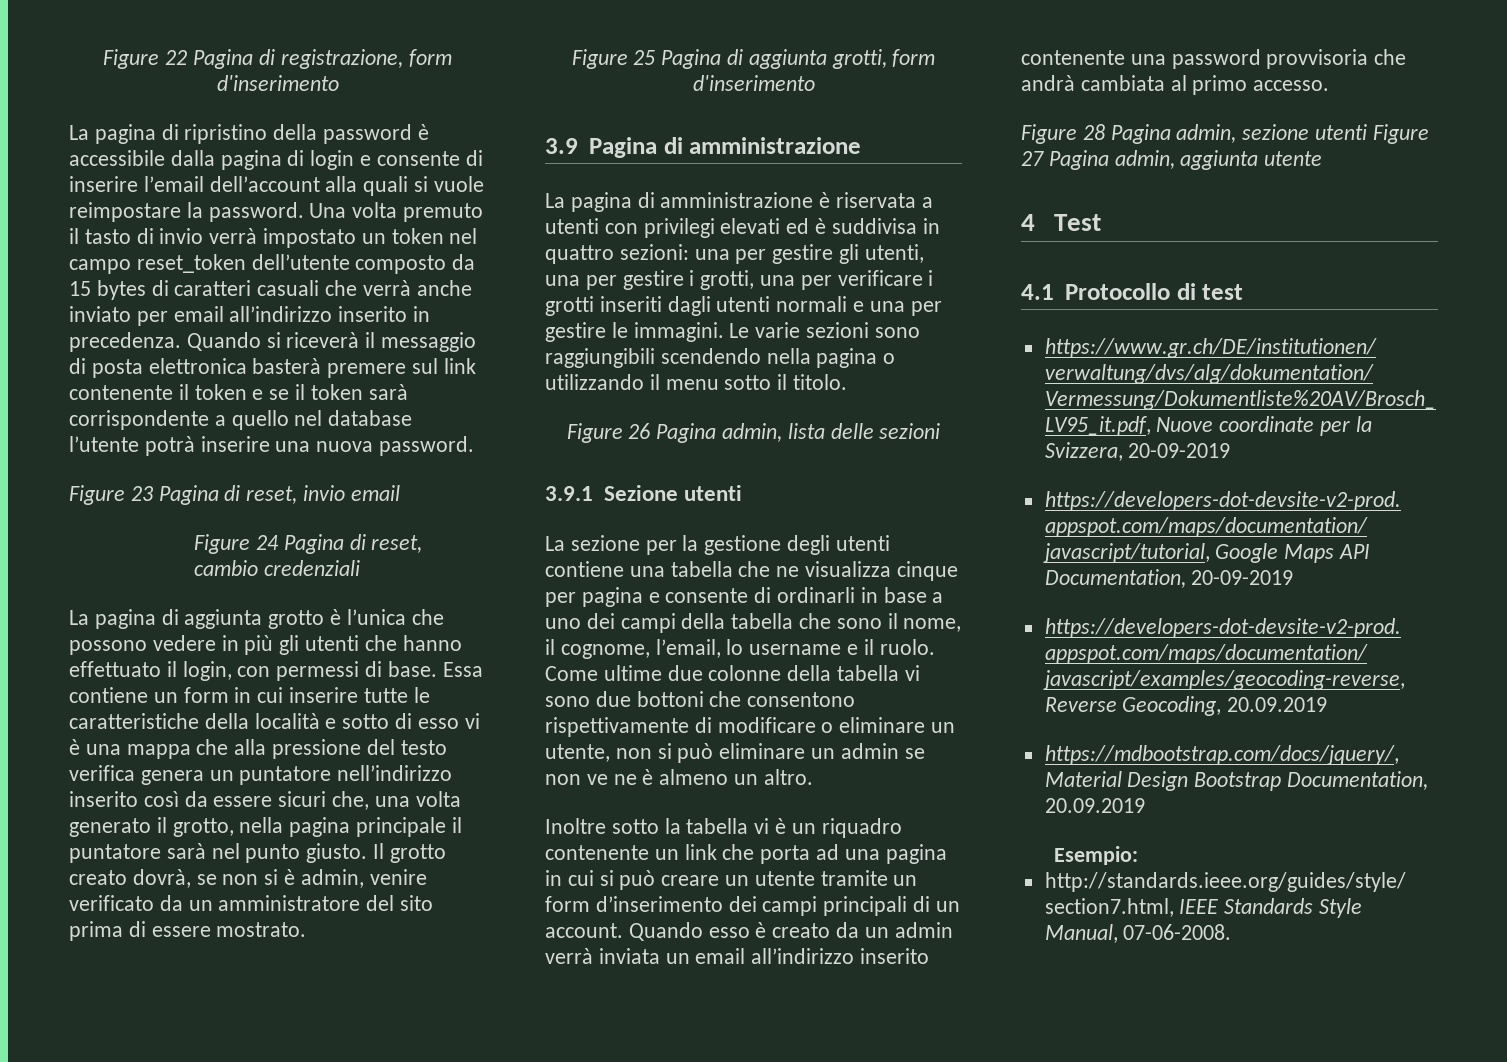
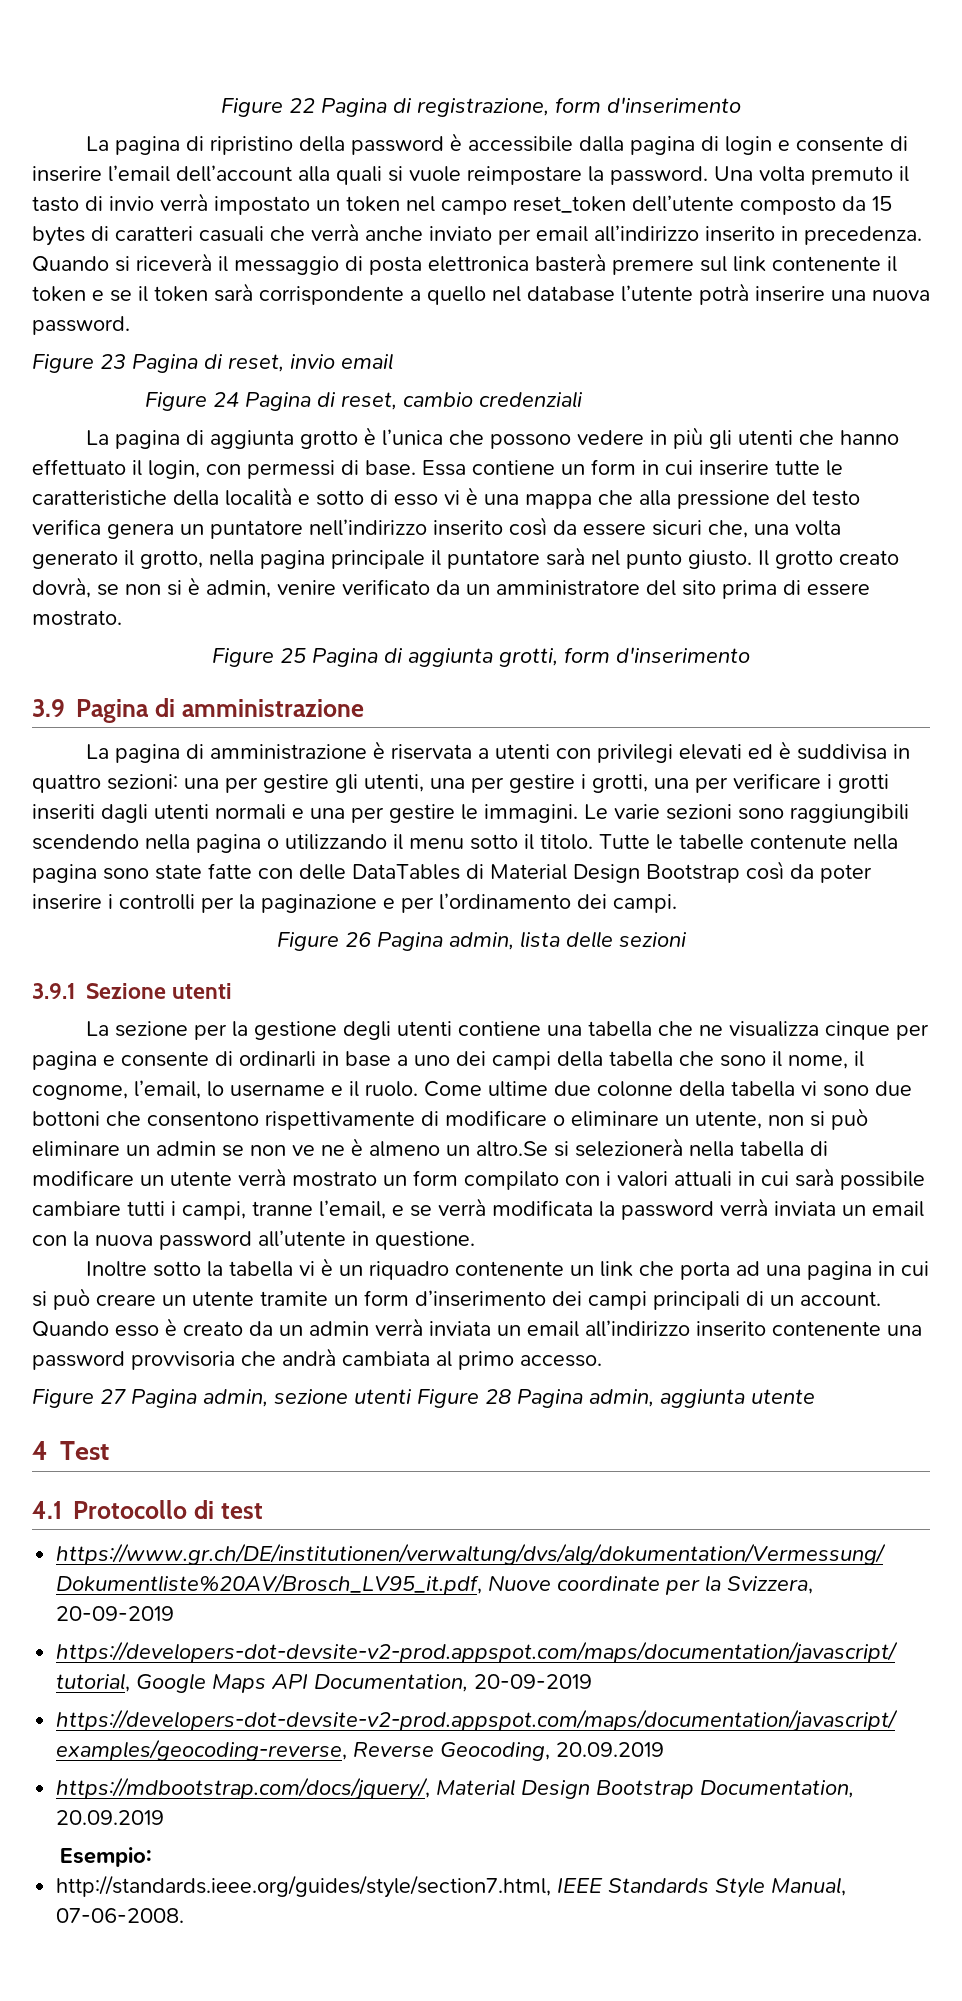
(848, 382) none -> [599,834,898,850] [32,861,872,883] [32,893,677,913] Tutte le tabelle contenute nella pagina sono state fatte con delle DataTables di Material Design Bootstrap così da poter inserire i controlli per la paginazione e per l’ordinamento dei campi.
[763,769,813,785] altro. -> [476,1138,828,1157] [32,1168,925,1190] [32,1198,924,1220] [32,1230,475,1250] altro.Se si selezionerà nella tabella di modificare un utente verrà mostrato un form compilato con i valori attuali in cui sarà possibile cambiare tutti i campi, tranne l’email, e se verrà modificata la password verrà inviata un email con la nuova password all’utente in questione.
[1082,124,1105,140] 28 -> [100,1389,126,1404] 27
[1021,151,1044,166] 27 -> [485,1389,511,1404] 28

